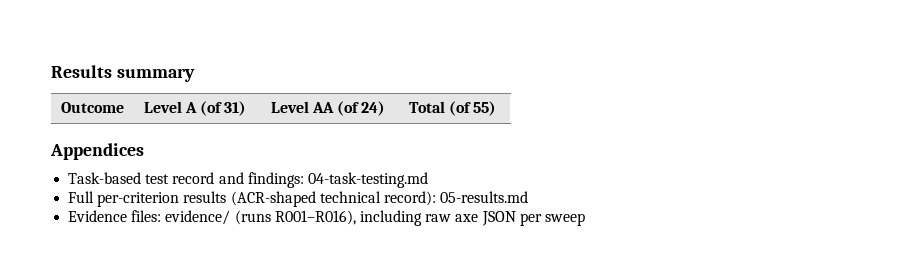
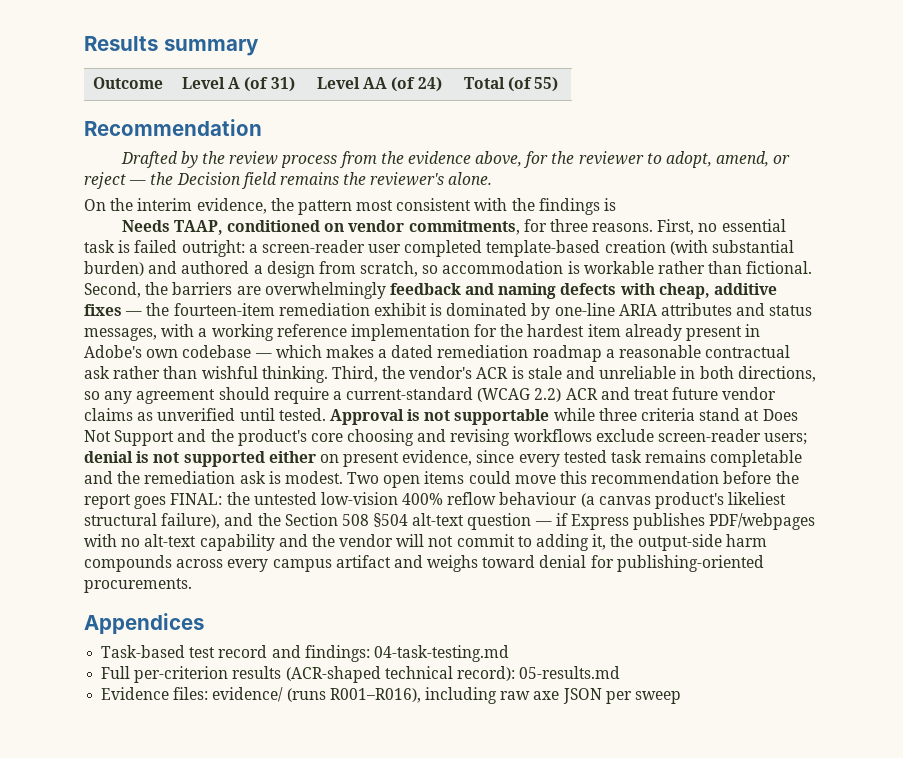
(497, 108) none -> [84,119,262,136] [120,151,791,168] [84,172,493,189] [84,198,617,215] [121,219,786,235] [84,240,795,257] [84,261,813,278] [84,282,778,299] [84,303,813,320] [84,324,761,341] [84,345,791,362] [84,366,816,383] [84,387,777,404] [84,408,798,425] [84,429,808,446] [84,450,803,467] [84,471,799,488] [84,492,787,509] [84,513,816,530] [84,534,767,551] [84,555,764,572] [84,578,192,593] // Recommendation // Drafted by the review process from the evidence above, for the reviewer to adopt, amend, or reject — the Decision field remains the reviewer's alone. // On the interim evidence, the pattern most consistent with the findings is // Needs TAAP, conditioned on vendor commitments, for three reasons. First, no essential task is failed outright: a screen-reader user completed template-based creation (with substantial burden) and authored a design from scratch, so accommodation is workable rather than fictional. Second, the barriers are overwhelmingly feedback and naming defects with cheap, additive fixes — the fourteen-item remediation exhibit is dominated by one-line ARIA attributes and status messages, with a working reference implementation for the hardest item already present in Adobe's own codebase — which makes a dated remediation roadmap a reasonable contractual ask rather than wishful thinking. Third, the vendor's ACR is stale and unreliable in both directions, so any agreement should require a current-standard (WCAG 2.2) ACR and treat future vendor claims as unverified until tested. Approval is not supportable while three criteria stand at Does Not Support and the product's core choosing and revising workflows exclude screen-reader users; denial is not supported either on present evidence, since every tested task remains completable and the remediation ask is modest. Two open items could move this recommendation before the report goes FINAL: the untested low-vision 400% reflow behaviour (a canvas product's likeliest structural failure), and the Section 508 §504 alt-text question — if Express publishes PDF/webpages with no alt-text capability and the vendor will not commit to adding it, the output-side harm compounds across every campus artifact and weighs toward denial for publishing-oriented procurements.

